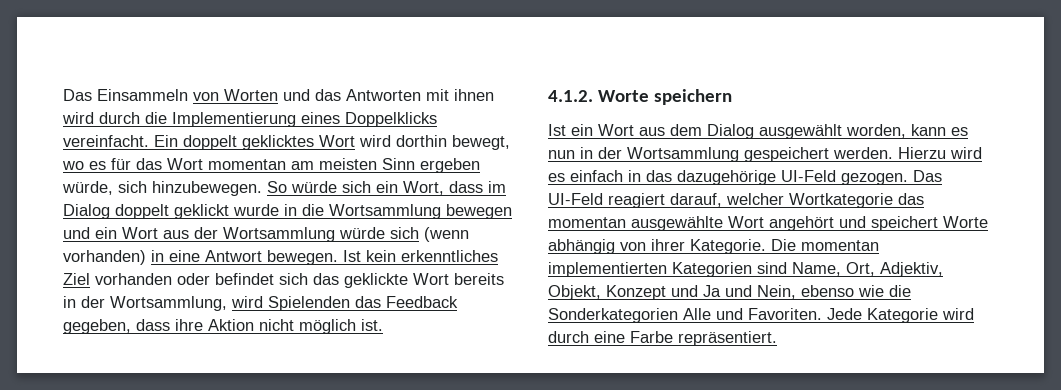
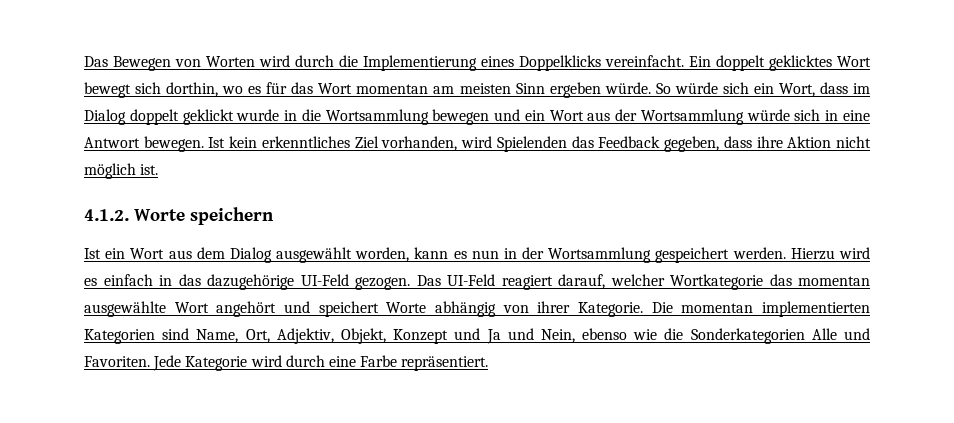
[63,89,188,101] Das Einsammeln -> [84,56,171,71] Das Bewegen
[283,89,494,101] und das Antworten mit ihnen -> (255, 61) none
[359,135,510,150] wird dorthin bewegt, -> [84,82,219,98] bewegt sich dorthin,
[62,181,262,196] würde, sich hinzubewegen. -> [604,82,651,94] würde.
[424,227,469,242] [63,250,146,265] (wenn vorhanden) -> (821, 115) none
[95,273,504,288] [63,296,227,311] vorhanden oder befindet sich das geklickte Wort bereits in der Wortsammlung, -> [381,136,458,151] vorhanden,

